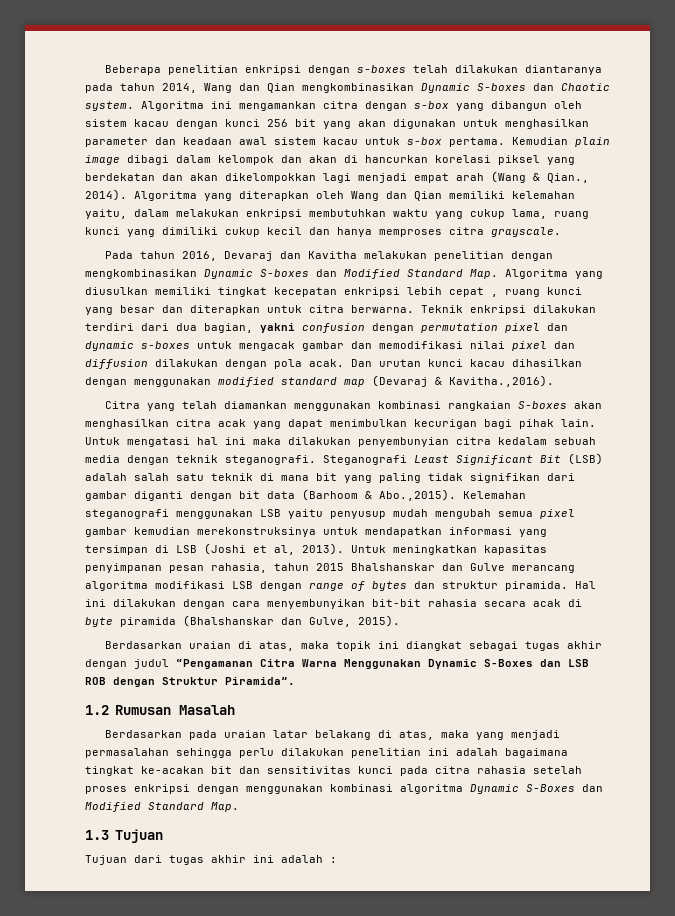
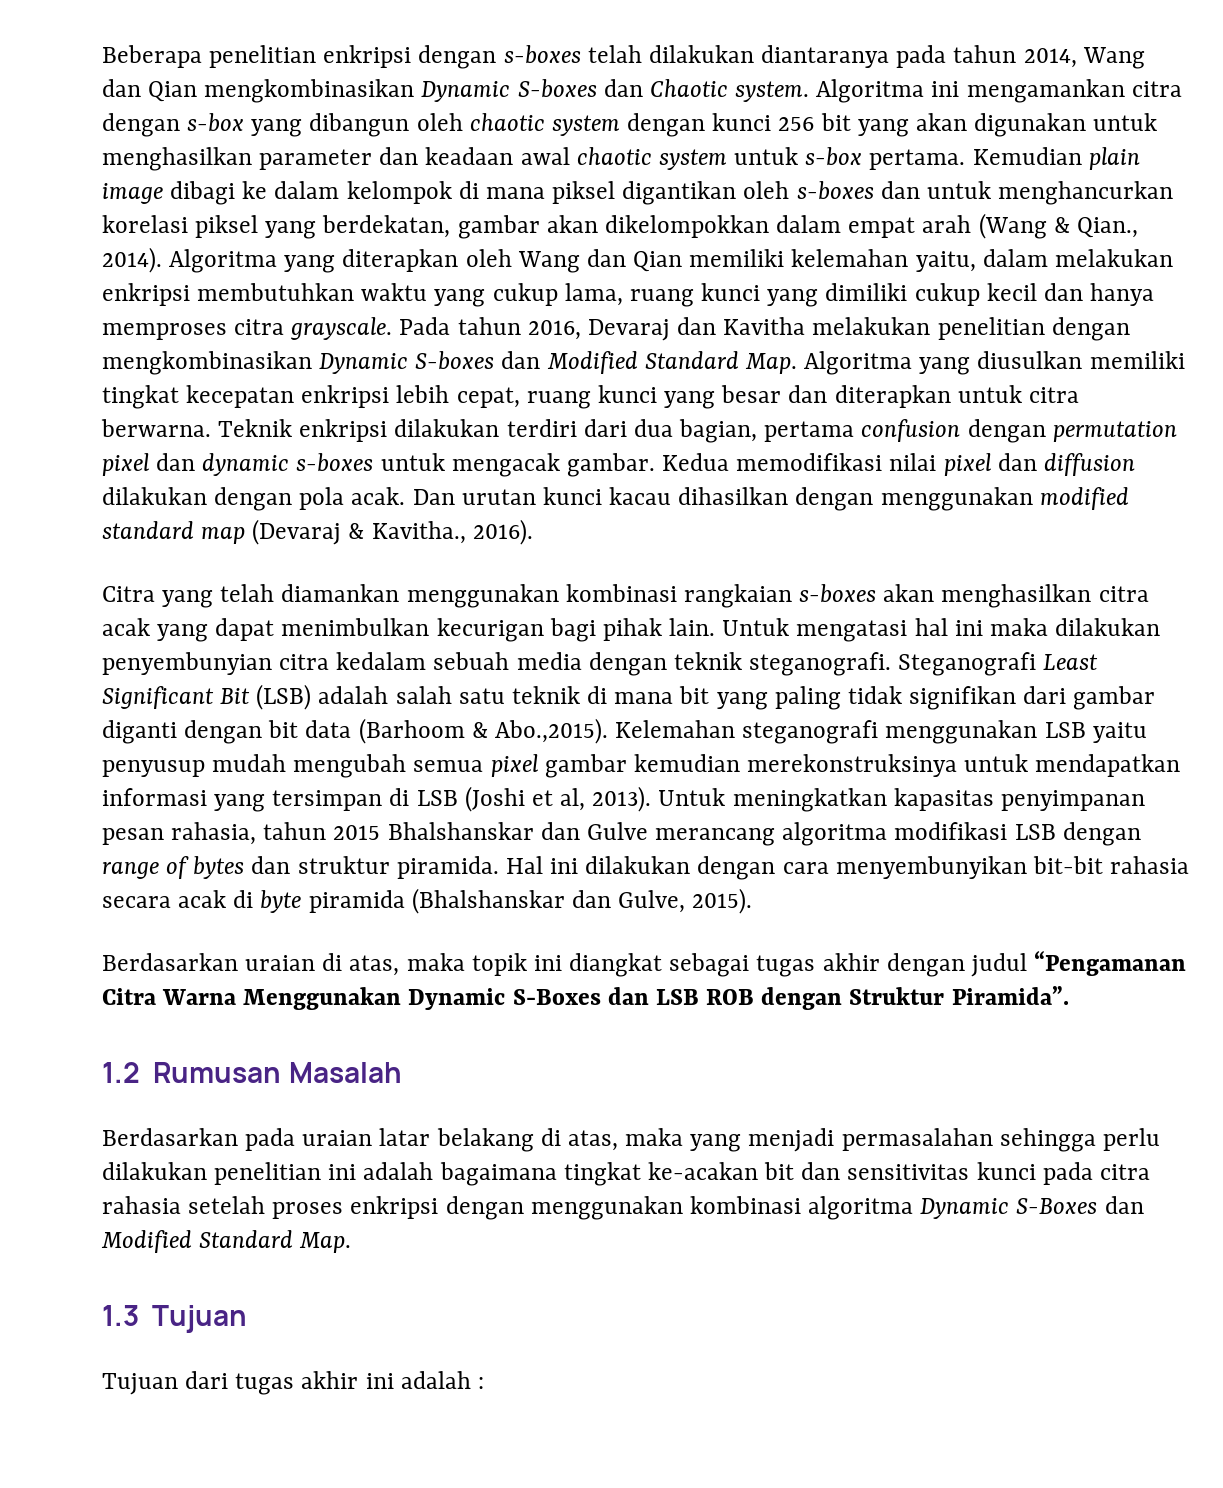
[85,119,169,127] sistem kacau -> [469,113,620,136] chaotic system
[274,137,358,145] sistem kacau -> [576,147,727,170] chaotic system
(169, 160) none -> [242,181,268,199] ke
[281,155,575,165] [85,173,407,183] dan akan di hancurkan korelasi piksel yang berdekatan dan akan dikelompokkan lagi menjadi -> [458,181,1174,205] [102,215,842,239] di mana piksel digantikan oleh s-boxes dan untuk menghancurkan korelasi piksel yang berdekatan, gambar akan dikelompokkan dalam
(561, 232) // -> (393, 328) none
[449,287,498,297] cepat , -> [456,387,520,408] cepat,
[260,323,295,333] yakni -> [764,421,855,442] pertama
[302,341,372,351] gambar dan -> [566,453,730,477] gambar. Kedua
[449,375,554,387] Kavitha.,2016). -> [371,519,533,545] Kavitha., 2016).
[517,401,567,409] S-boxes -> [799,584,877,603] s-boxes

